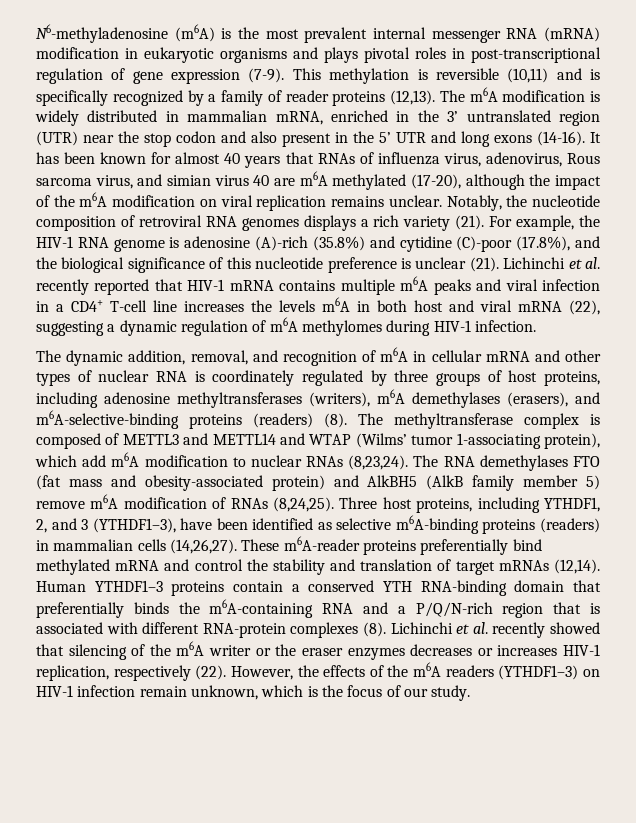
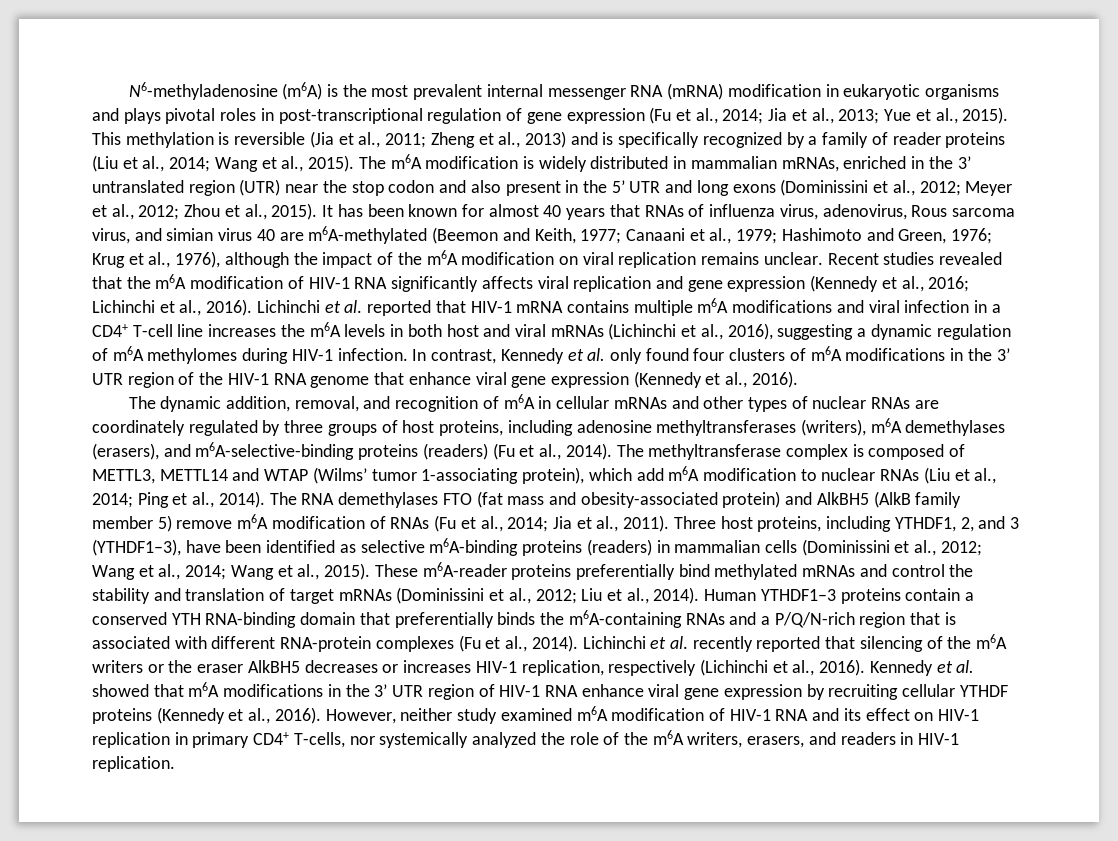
[248,68,549,84] (7-9). This methylation is reversible (10,11) -> [649,107,1009,124] [92,131,566,148] (Fu et al., 2014; Jia et al., 2013; Yue et al., 2015). This methylation is reversible (Jia et al., 2011; Zheng et al., 2013)
[390,90,435,105] (12,13). -> [92,155,355,172] (Liu et al., 2014; Wang et al., 2015).
[275,111,323,125] mRNA, -> [781,157,839,172] mRNAs,
[537,131,585,146] (14-16). -> [780,179,1013,196] [92,203,318,220] (Dominissini et al., 2012; Meyer et al., 2012; Zhou et al., 2015).
[299,171,461,190] m6A methylated (17-20), -> [308,226,993,244] [92,251,221,268] m6A-methylated (Beemon and Keith, 1977; Canaani et al., 1979; Hashimoto and Green, 1976; Krug et al., 1976),
[446,195,601,211] [36,215,601,231] [36,236,600,252] [36,257,600,273] [36,279,89,295] Notably, the nucleotide composition of retroviral RNA genomes displays a rich variety (21). For example, the HIV-1 RNA genome is adenosine (A)-rich (35.8%) and cytidine (C)-poor (17.8%), and the biological significance of this nucleotide preference is unclear (21). Lichinchi et al. recently -> [827,252,1003,265] [92,274,970,292] [92,299,363,316] Recent studies revealed that the m6A modification of HIV-1 RNA significantly affects viral replication and gene expression (Kennedy et al., 2016; Lichinchi et al., 2016). Lichinchi et al.
[433,279,471,295] peaks -> [732,300,833,313] modifications
[279,297,350,312] levels m6A -> [309,322,386,337] m6A levels
[518,300,600,315] mRNA (22), -> [550,323,773,340] mRNAs (Lichinchi et al., 2016),
(536, 326) none -> [412,346,1010,364] [92,371,798,388] In contrast, Kennedy et al. only found four clusters of m6A modifications in the 3’ UTR region of the HIV-1 RNA genome that enhance viral gene expression (Kennedy et al., 2016).
[485,351,530,362] mRNA -> [613,397,667,409] mRNAs
[156,371,205,382] RNA is -> [871,397,939,409] RNAs are
[324,413,347,428] (8). -> [492,443,612,460] (Fu et al., 2014).
[122,433,209,445] METTL3 and -> [92,469,155,484] METTL3,
[348,455,409,470] (8,23,24). -> [923,467,997,484] [92,491,265,508] (Liu et al., 2014; Ping et al., 2014).
[273,497,334,512] (8,24,25). -> [434,515,670,532] (Fu et al., 2014; Jia et al., 2011).
[169,539,237,554] (14,26,27). -> [801,539,982,556] [92,563,371,580] (Dominissini et al., 2012; Wang et al., 2014; Wang et al., 2015).
[115,560,160,571] mRNA -> [802,565,856,577] mRNAs
[554,559,600,574] (12,14). -> [396,587,700,604] (Dominissini et al., 2012; Liu et al., 2014).
[322,603,354,614] RNA -> [685,613,725,625] RNAs
[363,622,601,638] (8). Lichinchi et al. recently showed -> [458,635,821,652] (Fu et al., 2014). Lichinchi et al. recently reported
[209,645,252,656] writer -> [92,660,143,673] writers
[347,648,405,660] enzymes -> [247,660,300,673] AlkBH5
[195,662,600,680] [36,685,471,701] (22). However, the effects of the m6A readers (YTHDF1–3) on HIV-1 infection remain unknown, which is the focus of our study. -> [699,659,975,676] [92,682,1008,700] [92,706,980,724] [92,730,960,748] [92,756,175,772] (Lichinchi et al., 2016). Kennedy et al. showed that m6A modifications in the 3’ UTR region of HIV-1 RNA enhance viral gene expression by recruiting cellular YTHDF proteins (Kennedy et al., 2016). However, neither study examined m6A modification of HIV-1 RNA and its effect on HIV-1 replication in primary CD4+ T-cells, nor systemically analyzed the role of the m6A writers, erasers, and readers in HIV-1 replication.

